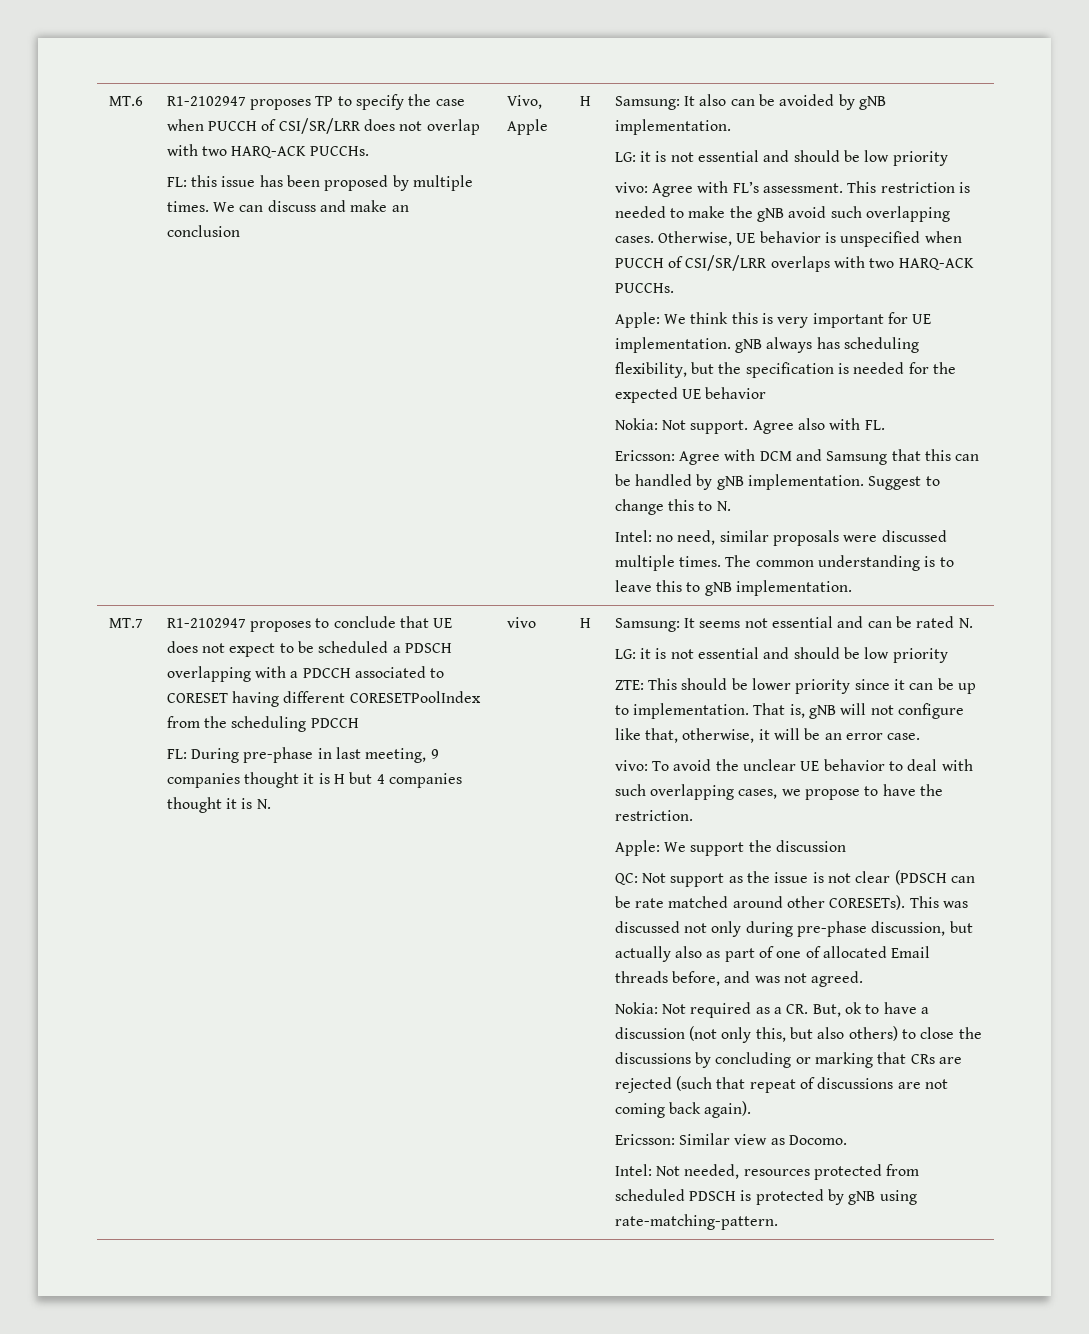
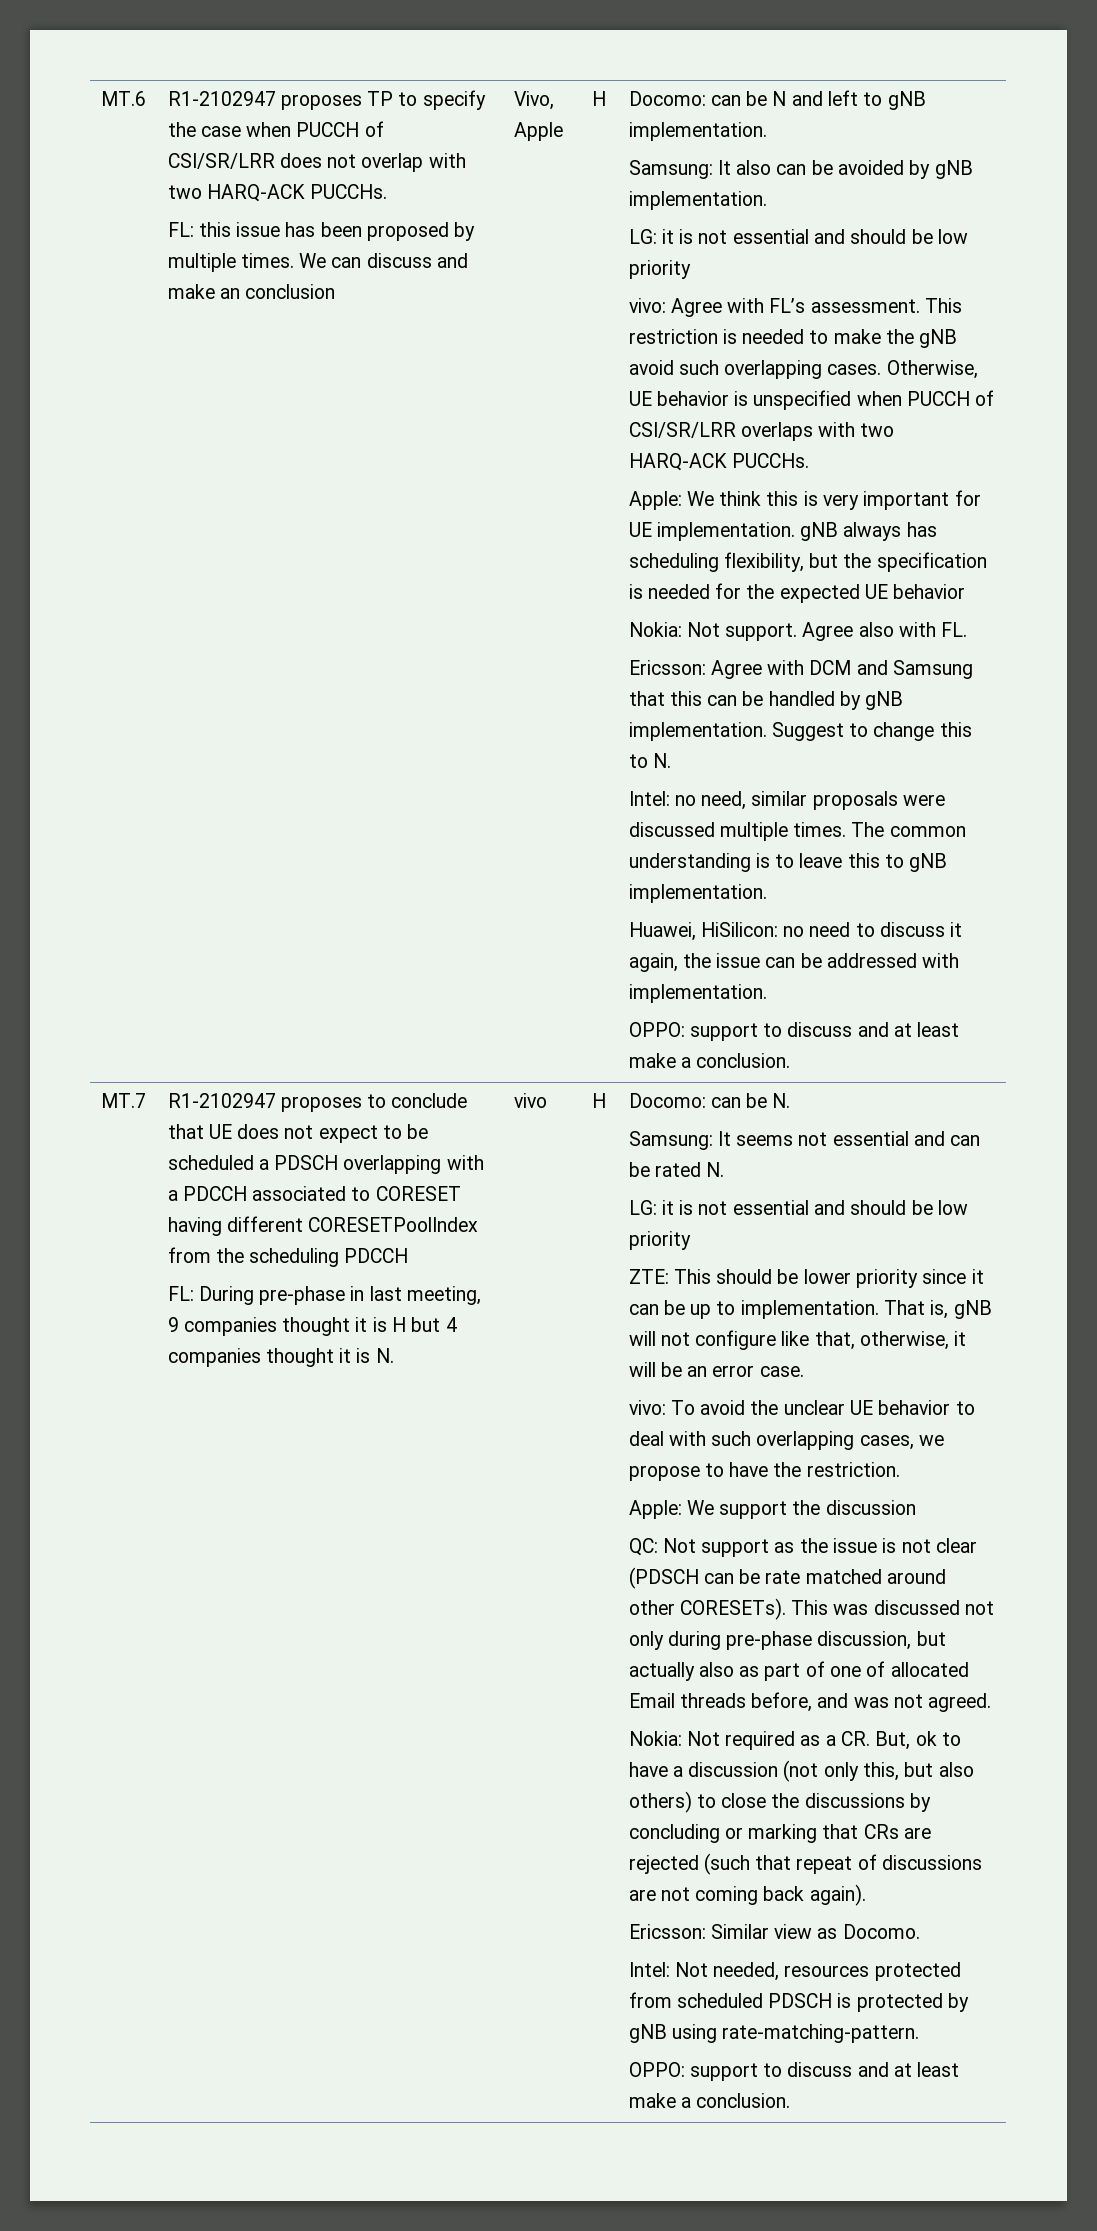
(591, 101) none -> [628,90,926,110] [628,122,767,141] Docomo: can be N and left to gNB implementation. //
(852, 588) none -> [628,922,963,941] [628,953,960,972] [628,984,767,1003] [628,1022,960,1041] [628,1053,791,1068] // Huawei, HiSilicon: no need to discuss it again, the issue can be addressed with implementation. // OPPO: support to discuss and at least make a conclusion.
(591, 623) none -> [628,1093,791,1108] Docomo: can be N. //
(778, 1222) none -> [628,2062,960,2081] [628,2093,791,2108] // OPPO: support to discuss and at least make a conclusion.

